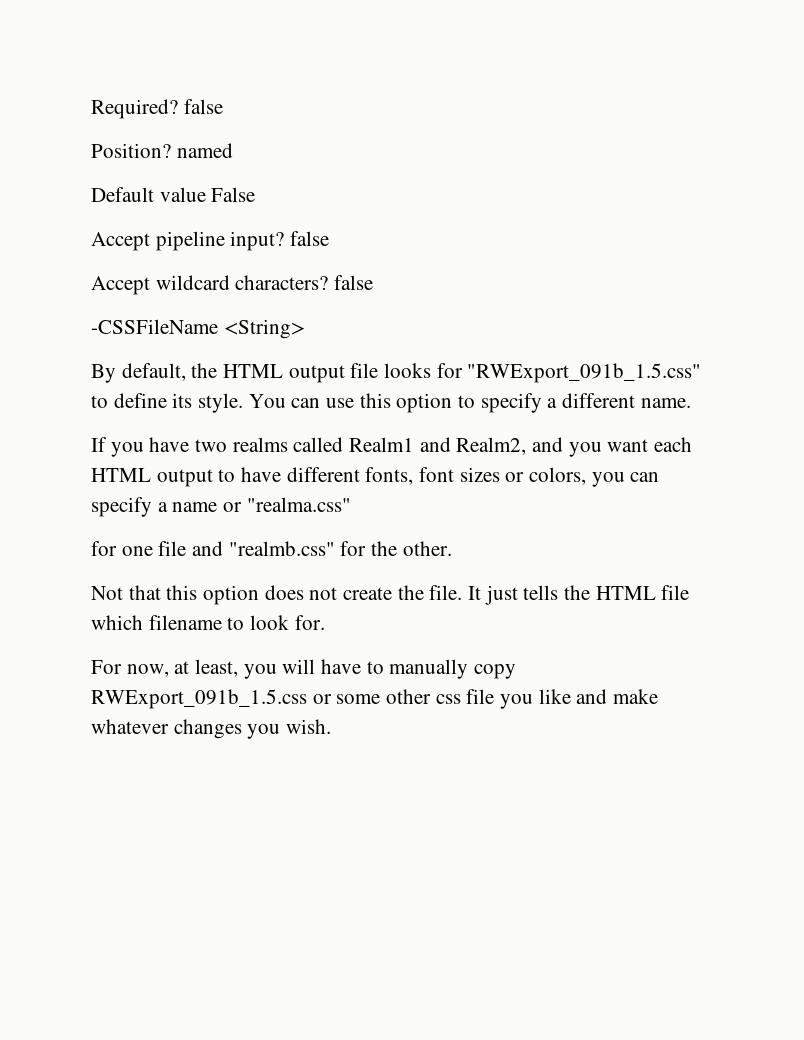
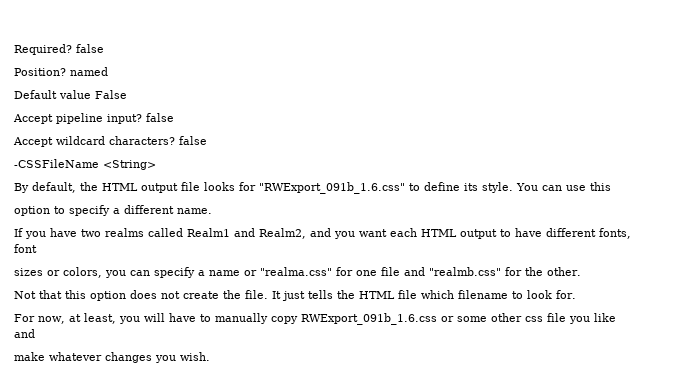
[467,363,702,383] "RWExport_091b_1.5.css" -> [259,182,405,194] "RWExport_091b_1.6.css"
(391, 400) none -> (611, 186) //
(455, 474) none -> (37, 248) //
(351, 504) // -> (332, 271) none
[91,689,307,709] RWExport_091b_1.5.css -> [300,313,437,325] RWExport_091b_1.6.css
(608, 696) none -> (35, 333) //

